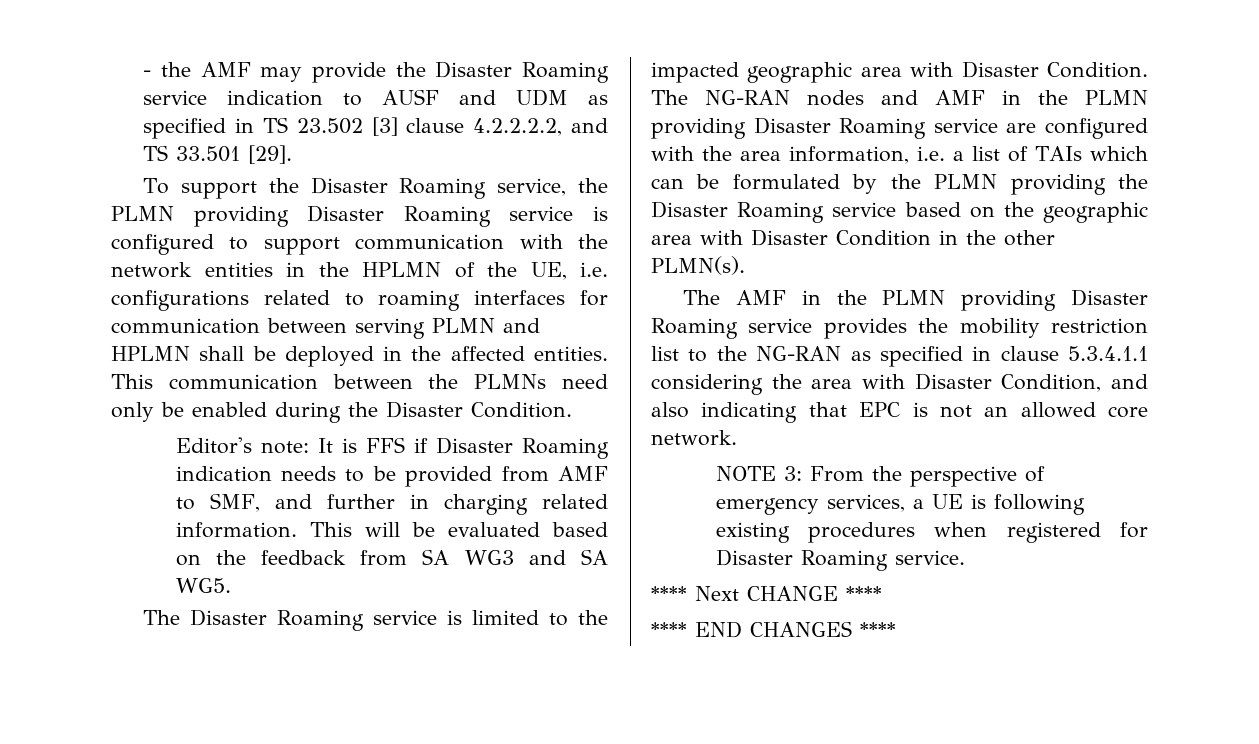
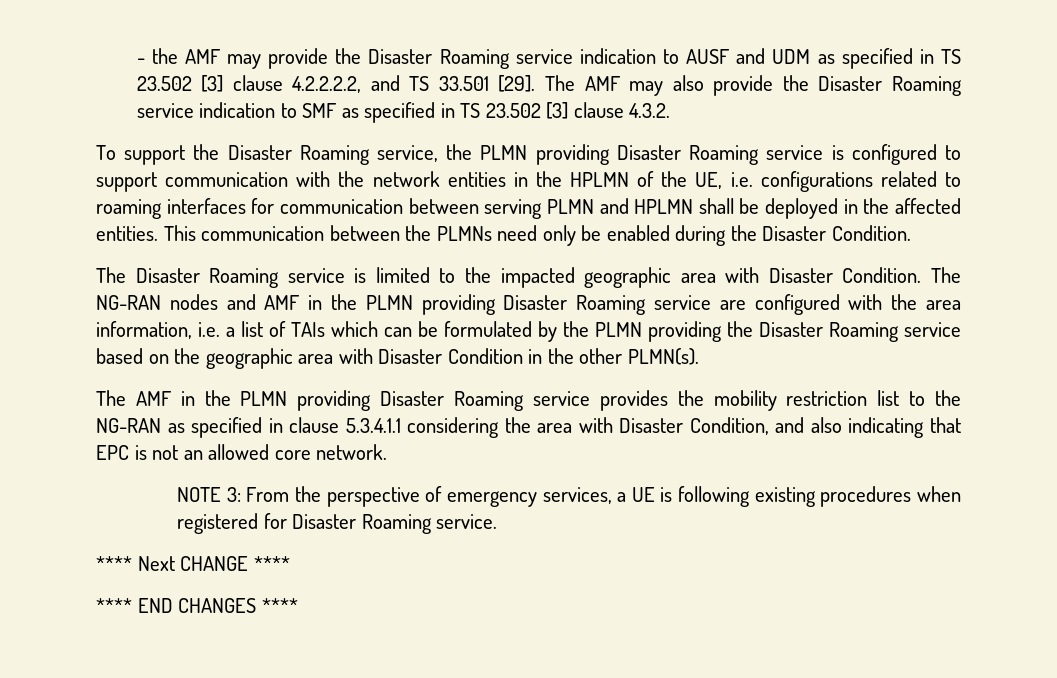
(293, 154) none -> [545,75,963,96] [136,102,671,123] The AMF may also provide the Disaster Roaming service indication to SMF as specified in TS 23.502 [3] clause 4.3.2.
[175,437,609,459] [175,466,608,487] [175,493,608,515] [175,522,608,538] [175,549,608,566] [175,578,231,593] // Editor's note: It is FFS if Disaster Roaming indication needs to be provided from AMF to SMF, and further in charging related information. This will be evaluated based on the feedback from SA WG3 and SA WG5. -> (911, 233) none

